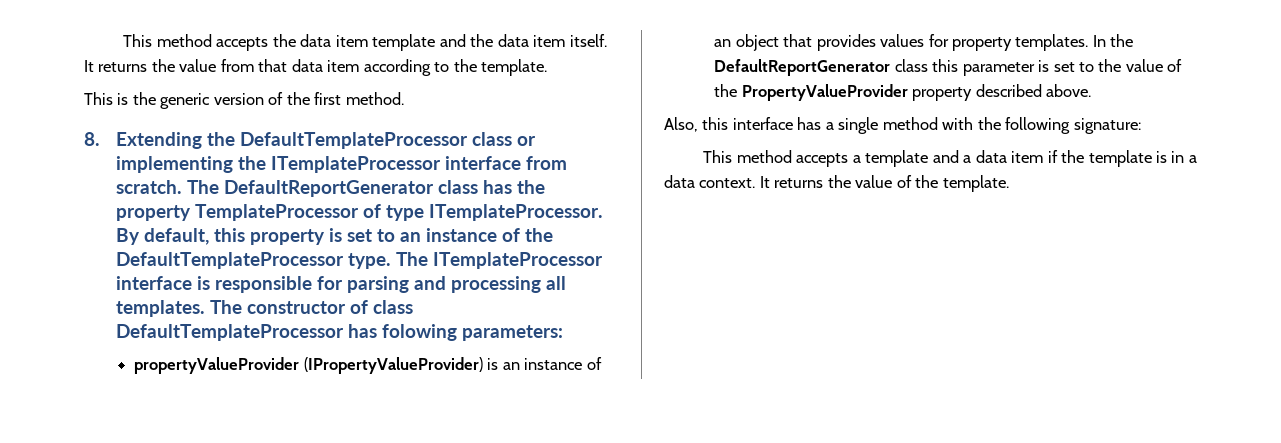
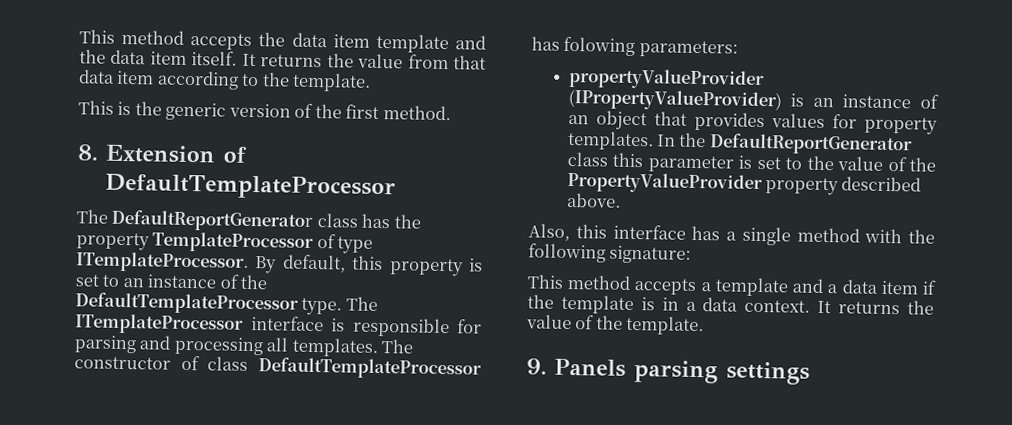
[116,132,537,149] [116,156,568,173] [116,180,183,194] Extending the DefaultTemplateProcessor class or implementing the ITemplateProcessor interface from scratch. -> [105,144,248,164] [105,173,397,201] Extension of DefaultTemplateProcessor //
(1009, 183) none -> [526,358,811,385] // 9. Panels parsing settings

